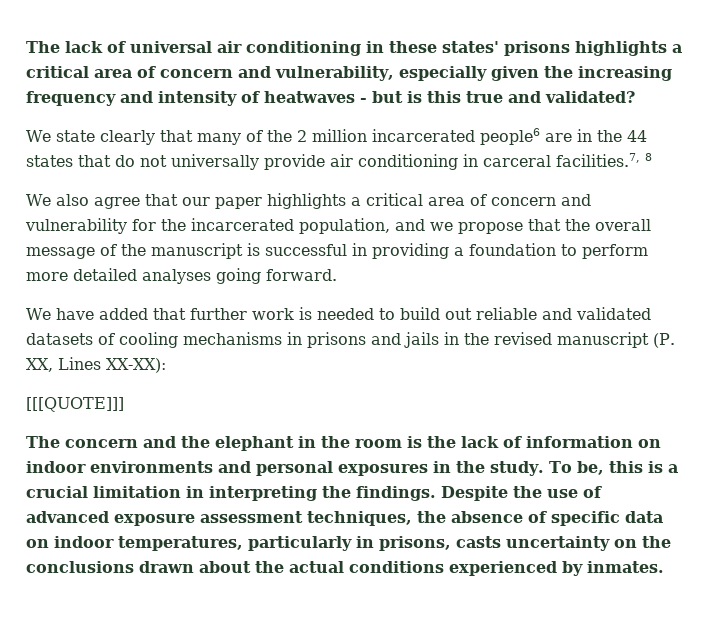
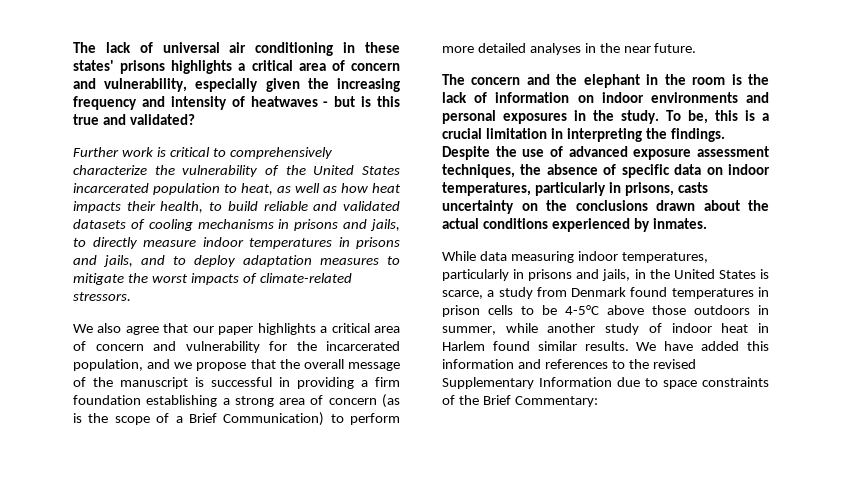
[26,128,647,145] [26,153,652,170] We state clearly that many of the 2 million incarcerated people6 are in the 44 states that do not universally provide air conditioning in carceral facilities.7, 8 -> [73,147,333,159] [73,165,400,177] [73,183,401,195] [73,201,401,213] [73,219,401,231] [73,237,400,249] [73,255,400,267] [73,273,352,285] [73,292,131,301] Further work is critical to comprehensively characterize the vulnerability of the United States incarcerated population to heat, as well as how heat impacts their health, to build reliable and validated datasets of cooling mechanisms in prisons and jails, to directly measure indoor temperatures in prisons and jails, and to deploy adaptation measures to mitigate the worst impacts of climate-related stressors.
[469,243,556,256] foundation -> [375,377,400,387] [73,394,400,408] [73,412,325,426] firm foundation establishing a strong area of concern (as is the scope of a Brief Communication)
[216,268,337,284] [26,307,651,320] [26,332,675,348] [26,357,166,373] [26,397,124,412] going forward. // We have added that further work is needed to build out reliable and validated datasets of cooling mechanisms in prisons and jails in the revised manuscript (P. XX, Lines XX-XX): // [[[QUOTE]]] -> [584,43,697,53] in the near future.
(664, 567) none -> [442,251,708,263] [442,269,769,281] [442,287,769,299] [442,305,769,317] [442,323,769,335] [442,341,769,351] [442,359,696,369] [442,377,769,389] [442,395,598,407] // While data measuring indoor temperatures, particularly in prisons and jails, in the United States is scarce, a study from Denmark found temperatures in prison cells to be 4-5°C above those outdoors in summer, while another study of indoor heat in Harlem found similar results. We have added this information and references to the revised Supplementary Information due to space constraints of the Brief Commentary:

